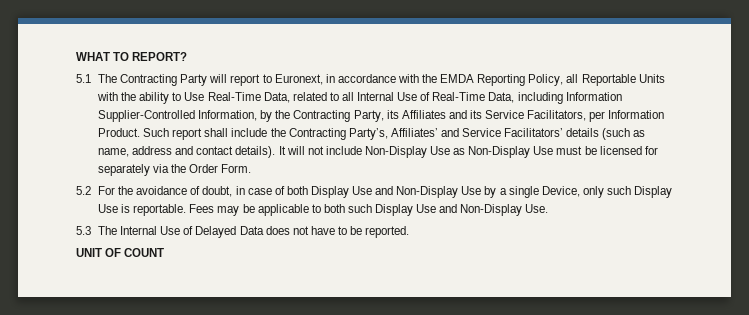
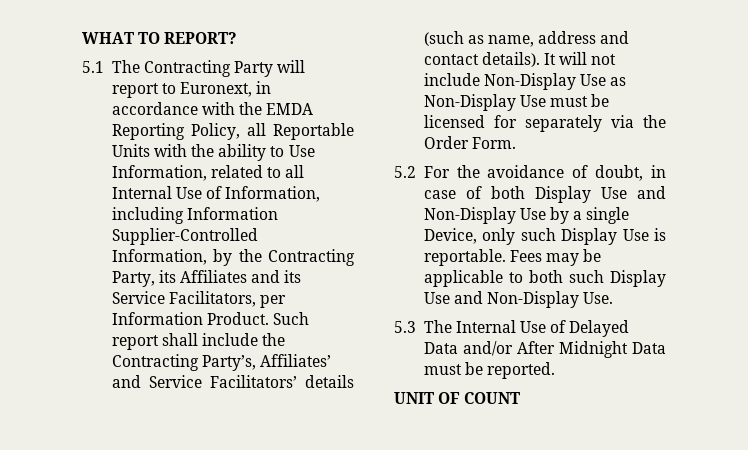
[207,92,290,103] Real-Time Data, -> [111,165,207,181] Information,
[432,92,515,103] Real-Time Data, -> [225,186,321,202] Information,
[265,226,347,235] does not have to -> [462,341,666,358] [423,364,462,375] and/or After Midnight Data must

